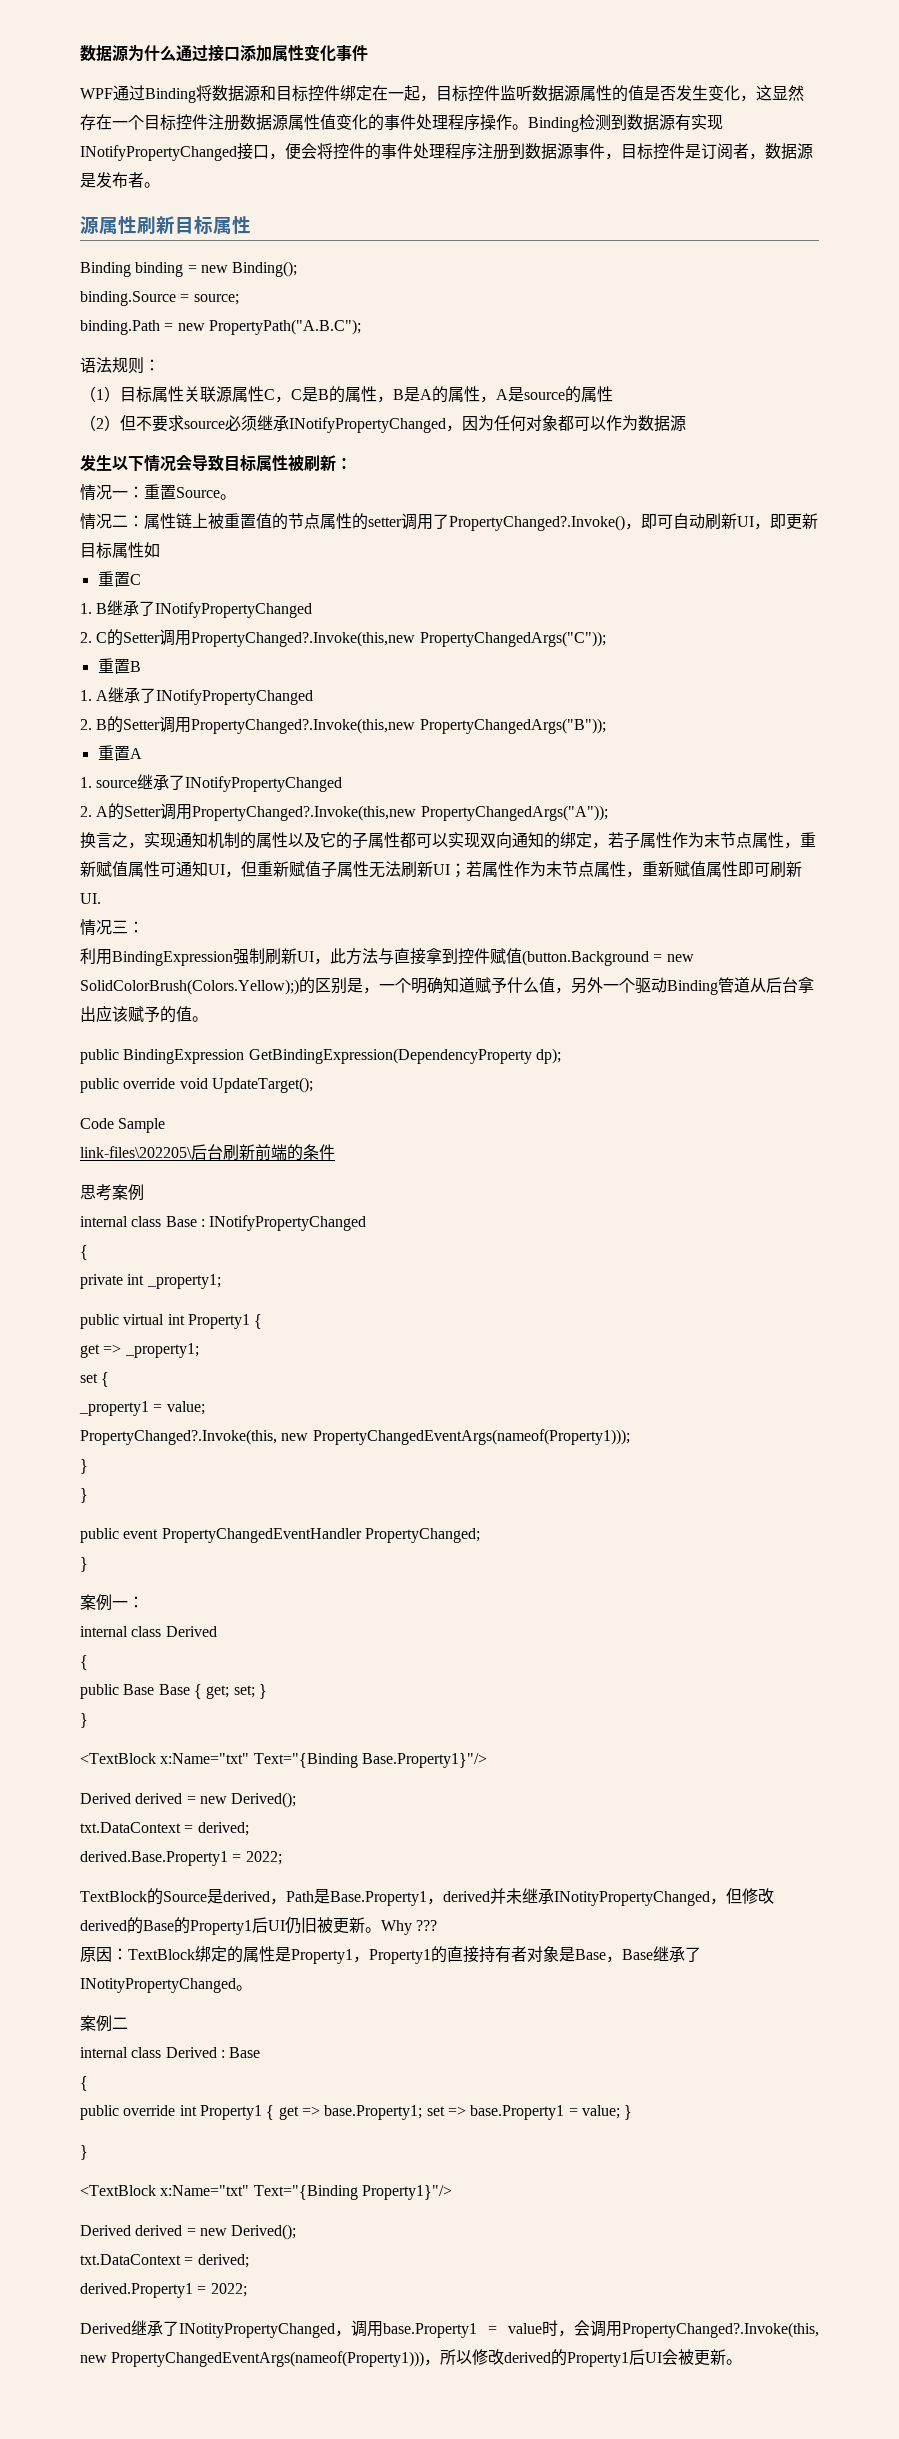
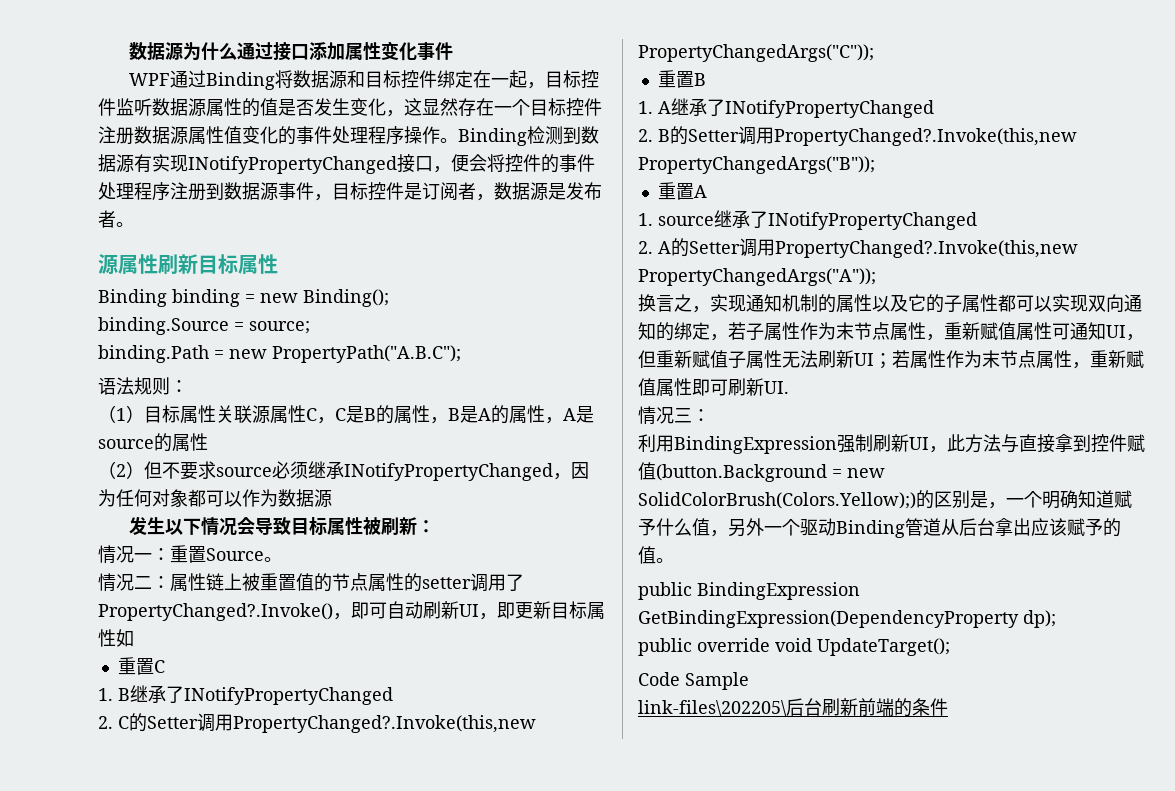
[80,1184,144,1201] [80,1215,367,1231] [80,1245,88,1260] [80,1274,221,1289] [80,1314,263,1329] [80,1343,199,1358] [80,1372,110,1387] [79,1401,205,1416] [80,1429,630,1445] [80,1459,88,1474] [80,1488,88,1503] [80,1528,480,1543] [80,1557,88,1572] [80,1594,144,1611] [80,1626,217,1637] [80,1655,88,1670] [80,1684,267,1699] [80,1713,88,1728] [80,1753,487,1768] [80,1792,297,1808] [80,1822,249,1836] [80,1851,282,1866] [80,1888,774,1906] [80,1917,438,1935] [80,1946,701,1964] [80,1978,252,1993] [80,2015,128,2032] [80,2047,261,2058] [80,2076,88,2091] [80,2105,633,2120] [80,2145,88,2160] [80,2185,452,2200] [80,2224,297,2240] [80,2254,249,2268] [80,2283,247,2298] [80,2320,819,2338] [80,2349,743,2367] // 思考案例 // internal class Base : INotifyPropertyChanged // { // private int _property1; // public virtual int Property1 { // get => _property1; // set { // _property1 = value; // PropertyChanged?.Invoke(this, new PropertyChangedEventArgs(nameof(Property1))); // } // } // public event PropertyChangedEventHandler PropertyChanged; // } // 案例一： // internal class Derived // { // public Base Base { get; set; } // } // <TextBlock x:Name="txt" Text="{Binding Base.Property1}"/> // Derived derived = new Derived(); // txt.DataContext = derived; // derived.Base.Property1 = 2022; // TextBlock的Source是derived，Path是Base.Property1，derived并未继承INotityPropertyChanged，但修改derived的Base的Property1后UI仍旧被更新。Why ??? // 原因：TextBlock绑定的属性是Property1，Property1的直接持有者对象是Base，Base继承了INotityPropertyChanged。 // 案例二 // internal class Derived : Base // { // public override int Property1 { get => base.Property1; set => base.Property1 = value; } // } // <TextBlock x:Name="txt" Text="{Binding Property1}"/> // Derived derived = new Derived(); // txt.DataContext = derived; // derived.Property1 = 2022; // Derived继承了INotityPropertyChanged，调用base.Property1 = value时，会调用PropertyChanged?.Invoke(this, new PropertyChangedEventArgs(nameof(Property1)))，所以修改derived的Property1后UI会被更新。 -> (948, 707) none

